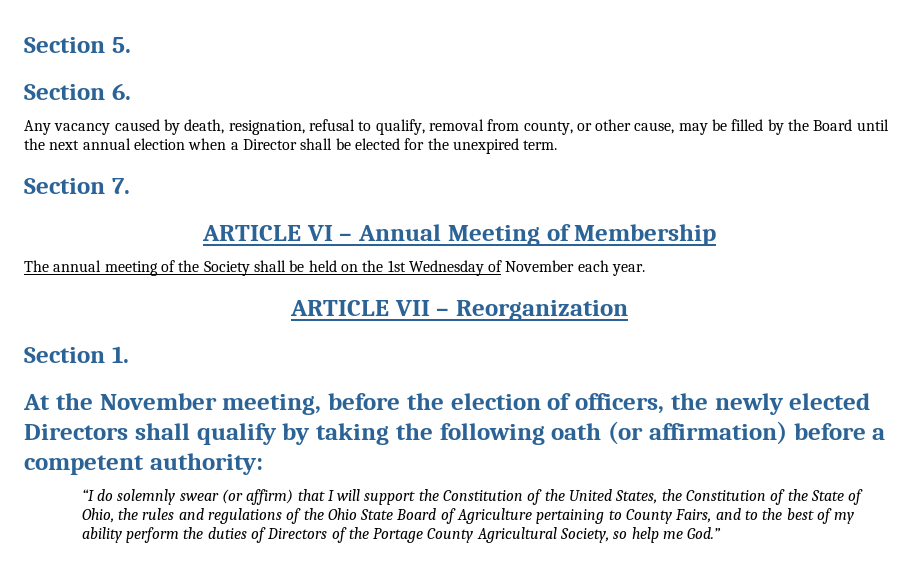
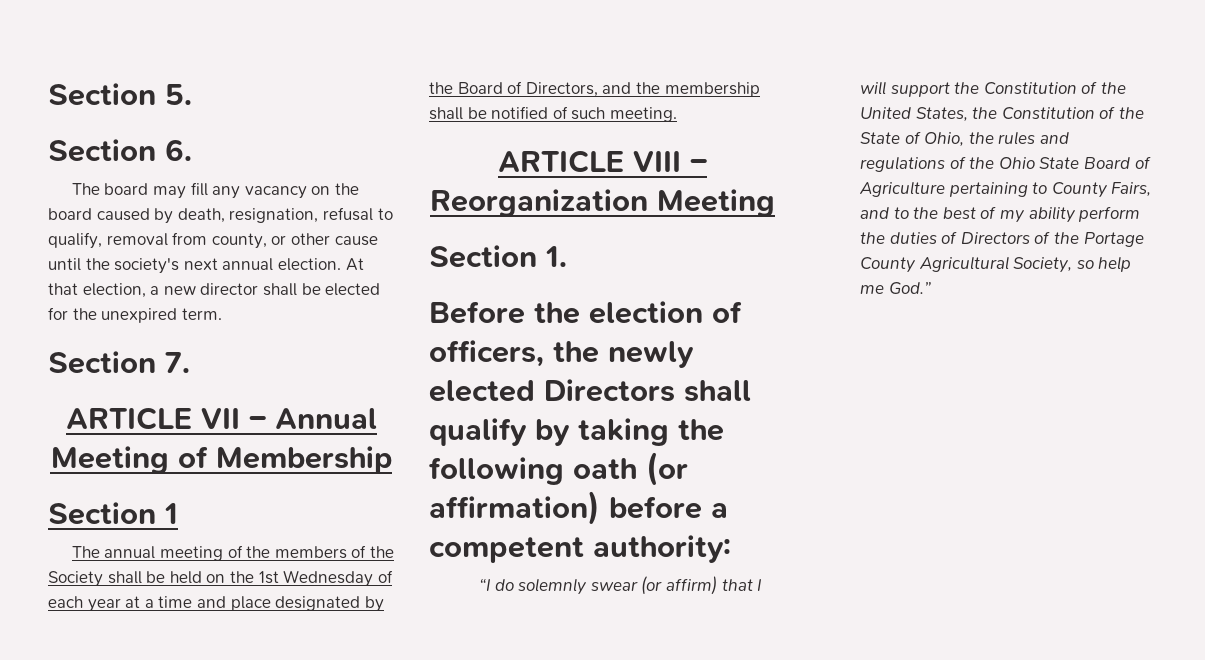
[24,120,111,135] Any vacancy -> [71,182,359,199] [48,208,92,220] The board may fill any vacancy on the board
[634,119,853,135] cause, may be filled by the Board -> [334,236,378,246] cause
(45, 144) none -> [114,258,180,274] society's
[133,138,297,150] election when a Director -> [277,258,364,271] [48,283,259,298] election. At that election, a new director
[306,225,333,241] VI -> [201,408,240,429] VII
(717, 235) none -> [48,502,178,525] // Section 1
(200, 266) none -> [274,545,394,559] members of the
[505,260,646,276] [289,300,430,316] November each year. // ARTICLE VII -> [48,596,384,612] [429,81,760,97] [429,106,677,122] [498,150,681,173] each year at a time and place designated by the Board of Directors, and the membership shall be notified of such meeting. // ARTICLE VIII
(629, 310) none -> [657,189,775,217] Meeting
[23,393,400,415] At the November meeting, before -> [429,301,525,324] Before

